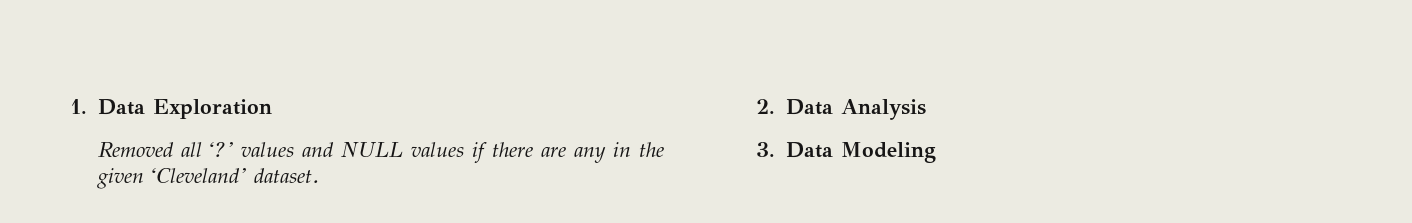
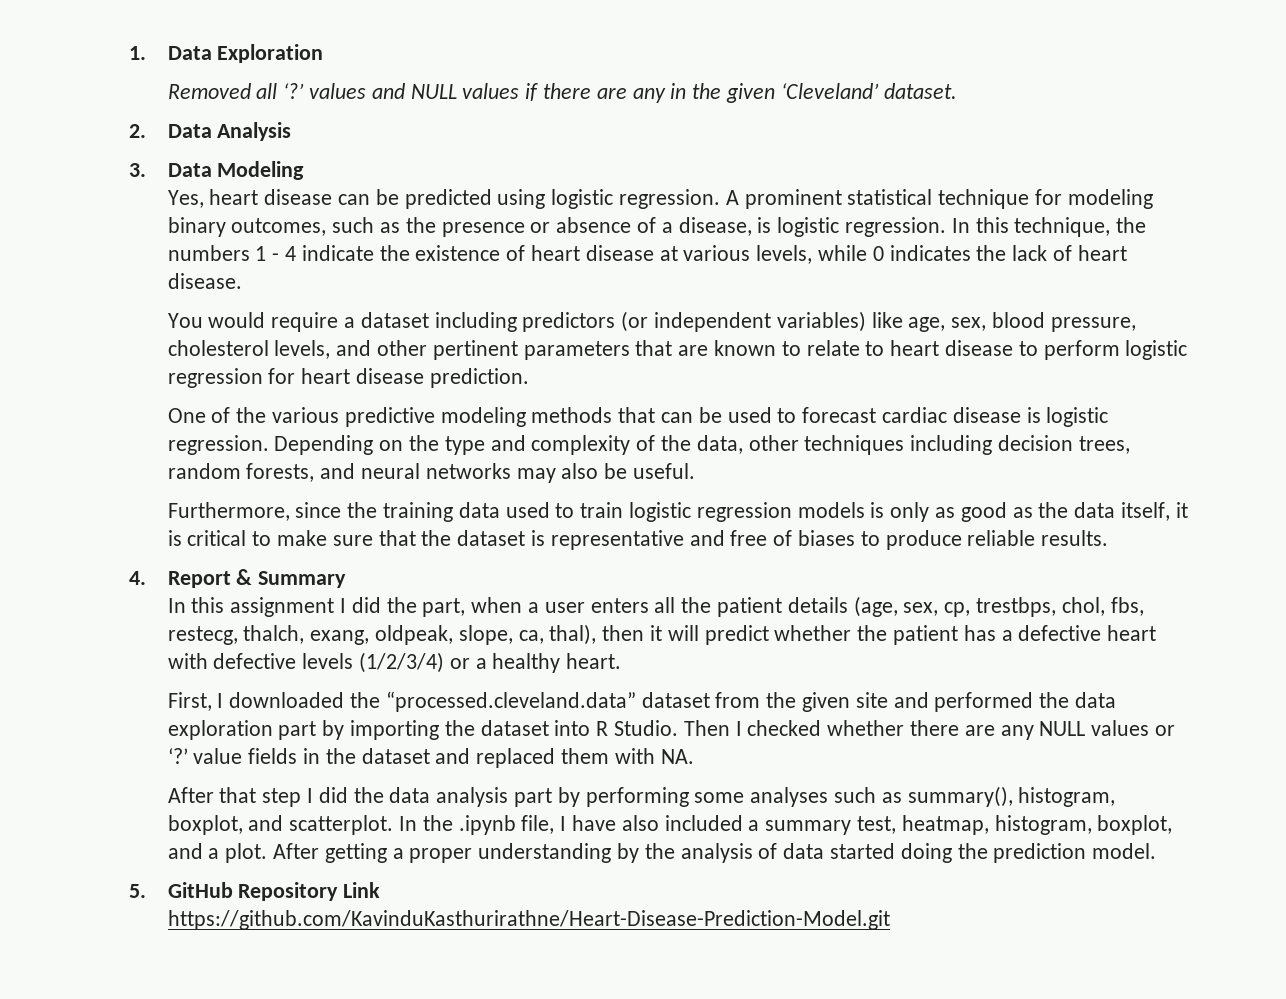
(936, 152) none -> [167,189,1153,209] [167,217,1147,237] [167,245,1127,264] [167,273,242,289] [167,311,1136,332] [167,340,1188,360] [167,368,529,388] [167,407,1109,427] [167,435,1130,455] [167,463,695,483] [167,502,1188,522] [167,530,1109,550] [128,569,347,588] [167,596,1144,617] [167,624,1157,645] [167,652,622,673] [167,691,1117,712] [167,720,1176,740] [167,748,694,768] [167,786,1116,807] [167,815,1173,835] [167,843,1157,863] [128,882,381,901] [167,910,890,930] // Yes, heart disease can be predicted using logistic regression. A prominent statistical technique for modeling binary outcomes, such as the presence or absence of a disease, is logistic regression. In this technique, the numbers 1 - 4 indicate the existence of heart disease at various levels, while 0 indicates the lack of heart disease. // You would require a dataset including predictors (or independent variables) like age, sex, blood pressure, cholesterol levels, and other pertinent parameters that are known to relate to heart disease to perform logistic regression for heart disease prediction. // One of the various predictive modeling methods that can be used to forecast cardiac disease is logistic regression. Depending on the type and complexity of the data, other techniques including decision trees, random forests, and neural networks may also be useful. // Furthermore, since the training data used to train logistic regression models is only as good as the data itself, it is critical to make sure that the dataset is representative and free of biases to produce reliable results. // 4. Report & Summary // In this assignment I did the part, when a user enters all the patient details (age, sex, cp, trestbps, chol, fbs, restecg, thalch, exang, oldpeak, slope, ca, thal), then it will predict whether the patient has a defective heart with defective levels (1/2/3/4) or a healthy heart. // First, I downloaded the “processed.cleveland.data” dataset from the given site and performed the data exploration part by importing the dataset into R Studio. Then I checked whether there are any NULL values or ‘?’ value fields in the dataset and replaced them with NA. // After that step I did the data analysis part by performing some analyses such as summary(), histogram, boxplot, and scatterplot. In the .ipynb file, I have also included a summary test, heatmap, histogram, boxplot, and a plot. After getting a proper understanding by the analysis of data started doing the prediction model. // 5. GitHub Repository Link // https://github.com/KavinduKasthurirathne/Heart-Disease-Prediction-Model.git

